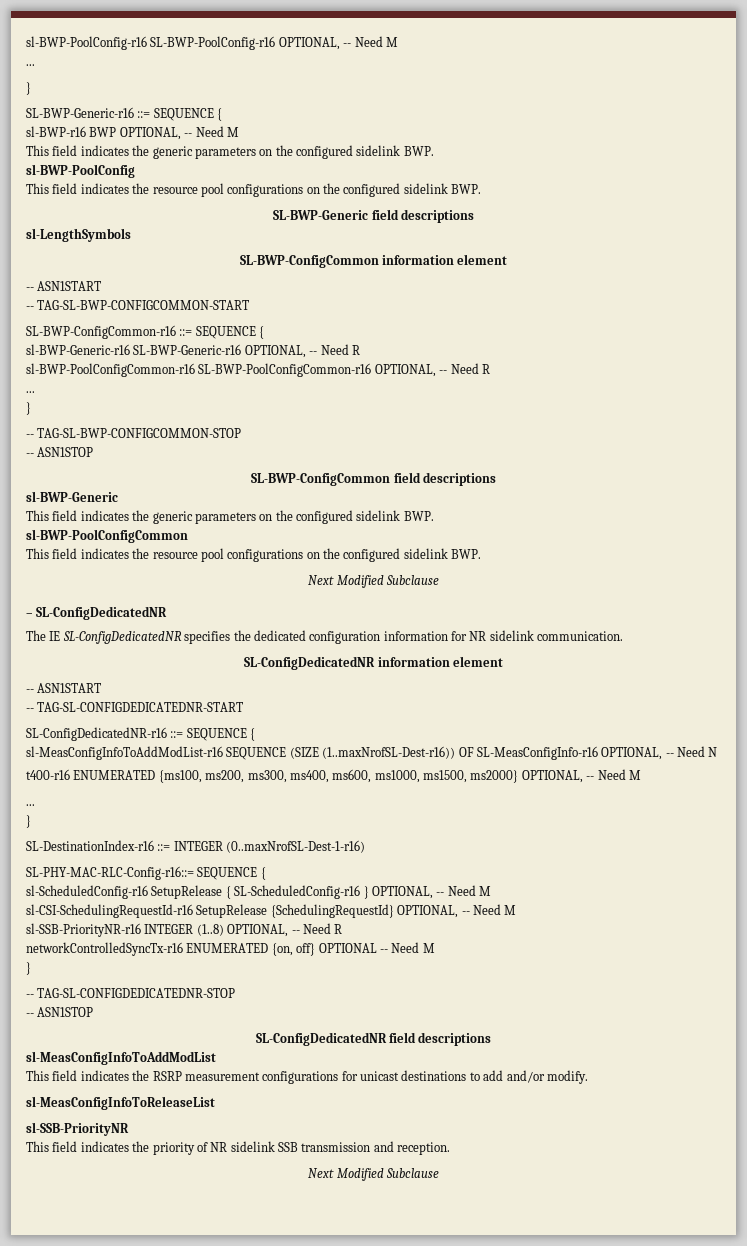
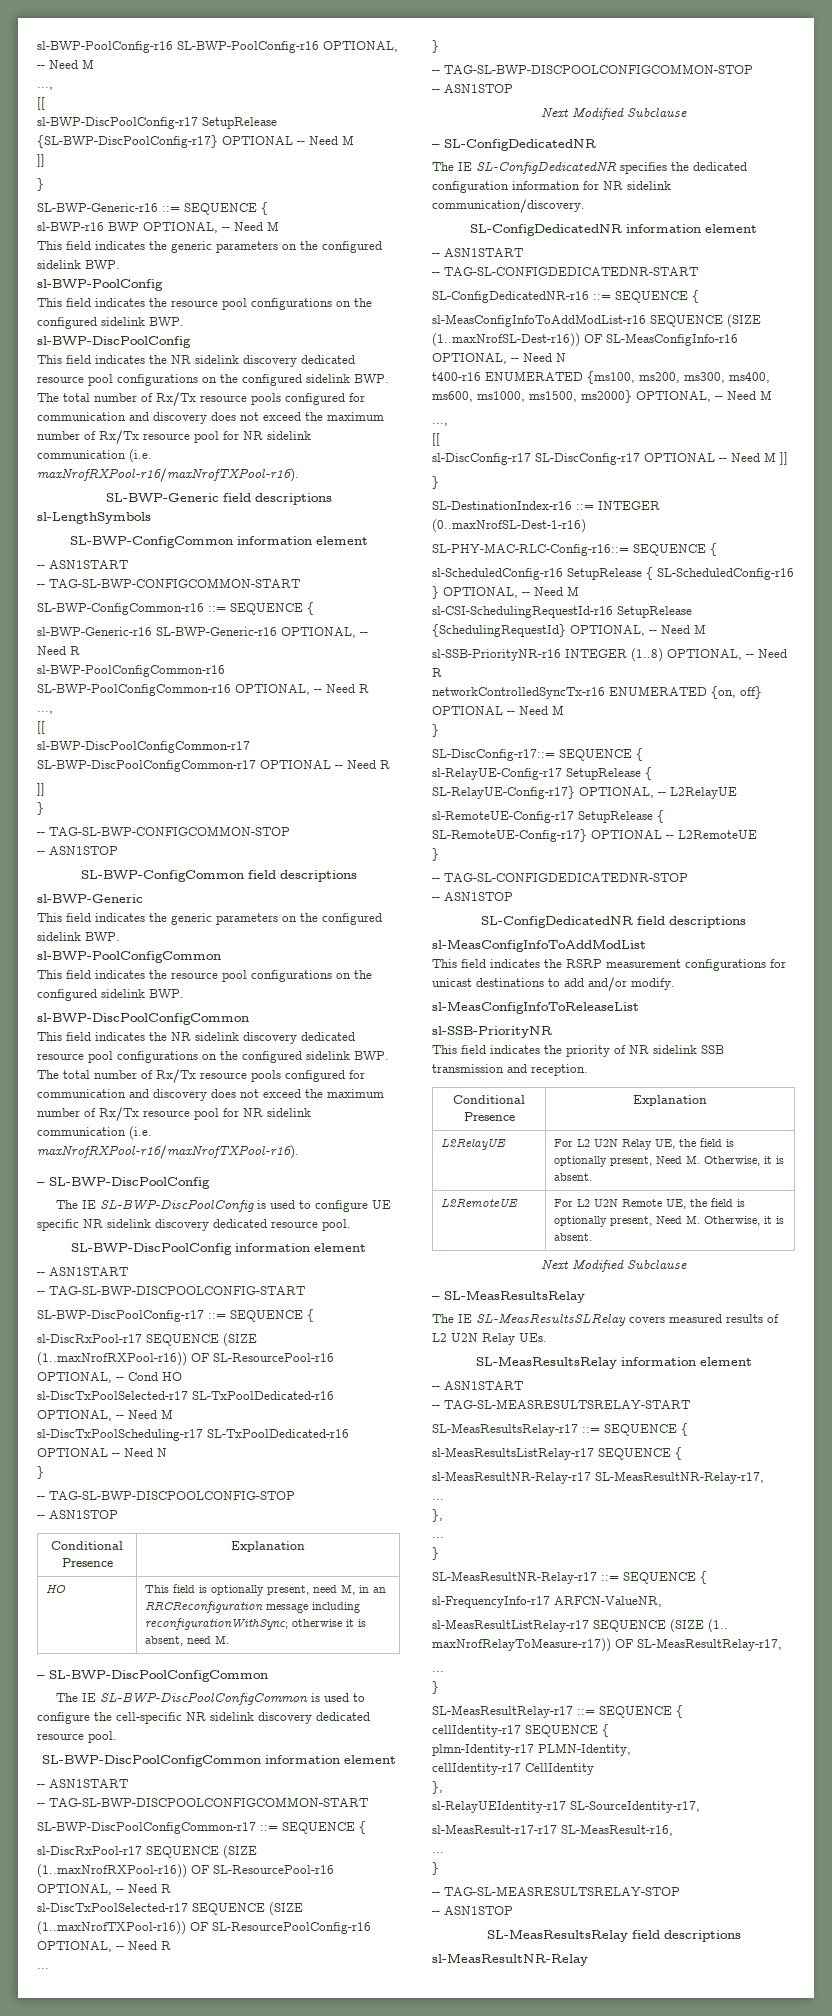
[26,64,35,66] ... -> [37,87,53,90] [37,97,45,110] [37,117,277,129] [37,135,354,148] [37,154,45,167] ..., // [[ // sl-BWP-DiscPoolConfig-r17 SetupRelease {SL-BWP-DiscPoolConfig-r17} OPTIONAL -- Need M // ]]
(482, 189) none -> [37,336,191,348] [37,355,355,367] [37,374,389,386] [37,392,365,406] [37,412,384,424] [37,430,311,444] [37,449,152,463] [37,468,299,482] // sl-BWP-DiscPoolConfig // This field indicates the NR sidelink discovery dedicated resource pool configurations on the configured sidelink BWP. The total number of Rx/Tx resource pools configured for communication and discovery does not exceed the maximum number of Rx/Tx resource pool for NR sidelink communication (i.e. maxNrofRXPool-r16/maxNrofTXPool-r16).
[26,391,35,393] ... -> [37,711,53,714] [37,721,45,734] [37,741,250,753] [37,760,390,772] [37,783,45,796] ..., // [[ // sl-BWP-DiscPoolConfigCommon-r17 SL-BWP-DiscPoolConfigCommon-r17 OPTIONAL -- Need R // ]]
(482, 554) none -> [37,1013,249,1025] [37,1032,355,1044] [37,1051,389,1063] [37,1069,365,1083] [37,1089,384,1101] [37,1107,311,1121] [37,1126,152,1140] [37,1145,299,1159] [37,1177,210,1189] [55,1199,391,1212] [37,1219,351,1231] [71,1243,366,1255] [37,1267,128,1276] [37,1286,305,1295] [37,1309,314,1322] [37,1333,257,1347] [37,1352,334,1366] [37,1372,182,1383] [37,1391,334,1400] [37,1409,173,1421] [37,1429,349,1441] [37,1448,167,1457] [37,1466,44,1479] [37,1491,295,1500] [37,1510,118,1519] [51,1541,123,1550] [61,1558,113,1567] [231,1541,305,1552] [45,1585,66,1593] [144,1584,386,1596] [144,1601,360,1613] [144,1618,366,1630] [144,1635,229,1646] [37,1670,268,1682] [55,1692,365,1705] [37,1712,370,1724] [37,1731,117,1743] [41,1755,396,1767] [37,1779,128,1788] [37,1797,368,1807] [37,1821,366,1834] [37,1845,257,1859] [37,1864,334,1878] [37,1884,171,1895] [37,1902,303,1916] [37,1921,371,1935] [37,1941,171,1952] [37,1968,49,1969] [432,40,439,53] [432,64,753,74] [432,84,513,93] // sl-BWP-DiscPoolConfigCommon // This field indicates the NR sidelink discovery dedicated resource pool configurations on the configured sidelink BWP. The total number of Rx/Tx resource pools configured for communication and discovery does not exceed the maximum number of Rx/Tx resource pool for NR sidelink communication (i.e. maxNrofRXPool-r16/maxNrofTXPool-r16). // – SL-BWP-DiscPoolConfig // The IE SL-BWP-DiscPoolConfig is used to configure UE specific NR sidelink discovery dedicated resource pool. // SL-BWP-DiscPoolConfig information element // -- ASN1START // -- TAG-SL-BWP-DISCPOOLCONFIG-START // SL-BWP-DiscPoolConfig-r17 ::= SEQUENCE { // sl-DiscRxPool-r17 SEQUENCE (SIZE (1..maxNrofRXPool-r16)) OF SL-ResourcePool-r16 OPTIONAL, -- Cond HO // sl-DiscTxPoolSelected-r17 SL-TxPoolDedicated-r16 OPTIONAL, -- Need M // sl-DiscTxPoolScheduling-r17 SL-TxPoolDedicated-r16 OPTIONAL -- Need N // } // -- TAG-SL-BWP-DISCPOOLCONFIG-STOP // -- ASN1STOP // Conditional Presence | Explanation // HO | This field is optionally present, need M, in an RRCReconfiguration message including reconfigurationWithSync; otherwise it is absent, need M. // – SL-BWP-DiscPoolConfigCommon // The IE SL-BWP-DiscPoolConfigCommon is used to configure the cell-specific NR sidelink discovery dedicated resource pool. // SL-BWP-DiscPoolConfigCommon information element // -- ASN1START // -- TAG-SL-BWP-DISCPOOLCONFIGCOMMON-START // SL-BWP-DiscPoolConfigCommon-r17 ::= SEQUENCE { // sl-DiscRxPool-r17 SEQUENCE (SIZE (1..maxNrofRXPool-r16)) OF SL-ResourcePool-r16 OPTIONAL, -- Need R // sl-DiscTxPoolSelected-r17 SEQUENCE (SIZE (1..maxNrofTXPool-r16)) OF SL-ResourcePoolConfig-r16 OPTIONAL, -- Need R // ... // } // -- TAG-SL-BWP-DISCPOOLCONFIGCOMMON-STOP // -- ASN1STOP
[537,631,624,641] communication. -> [432,199,585,213] communication/discovery.
[26,804,35,806] ... -> [432,423,448,426] [432,433,440,446] [432,452,788,465] ..., // [[ // sl-DiscConfig-r17 SL-DiscConfig-r17 OPTIONAL -- Need M ]]
(31, 968) none -> [432,748,643,761] [432,767,652,780] [432,786,737,799] [432,810,664,823] [432,829,757,842] [432,848,439,861] // SL-DiscConfig-r17::= SEQUENCE { // sl-RelayUE-Config-r17 SetupRelease { SL-RelayUE-Config-r17} OPTIONAL, -- L2RelayUE // sl-RemoteUE-Config-r17 SetupRelease { SL-RemoteUE-Config-r17} OPTIONAL -- L2RemoteUE // }
[308,1168,439,1181] // Next Modified Subclause -> [453,1095,525,1104] [463,1112,515,1121] [633,1095,707,1106] [440,1139,506,1150] [553,1138,734,1150] [553,1155,784,1167] [553,1173,592,1181] [440,1199,518,1207] [553,1198,745,1209] [553,1215,784,1227] [553,1233,592,1241] [541,1259,687,1272] [432,1290,585,1303] [432,1313,779,1326] [432,1333,547,1345] [475,1356,752,1369] [432,1381,523,1390] [432,1399,690,1409] [432,1423,688,1436] [432,1447,682,1460] [432,1471,764,1484] [432,1499,444,1500] [432,1509,443,1522] [432,1537,444,1538] [432,1547,439,1560] [432,1571,707,1584] [432,1596,662,1608] [432,1619,728,1633] [432,1638,782,1652] [432,1671,444,1672] [432,1681,439,1694] [432,1705,683,1718] [432,1724,609,1737] [432,1743,631,1756] [432,1763,594,1775] [432,1781,443,1794] [432,1801,700,1813] [432,1824,673,1836] [432,1852,444,1853] [432,1862,439,1875] [432,1886,680,1896] [432,1906,513,1915] [486,1929,741,1942] [432,1953,588,1966] // Conditional Presence | Explanation // L2RelayUE | For L2 U2N Relay UE, the field is optionally present, Need M. Otherwise, it is absent. // L2RemoteUE | For L2 U2N Remote UE, the field is optionally present, Need M. Otherwise, it is absent. // Next Modified Subclause // – SL-MeasResultsRelay // The IE SL-MeasResultsSLRelay covers measured results of L2 U2N Relay UEs. // SL-MeasResultsRelay information element // -- ASN1START // -- TAG-SL-MEASRESULTSRELAY-START // SL-MeasResultsRelay-r17 ::= SEQUENCE { // sl-MeasResultsListRelay-r17 SEQUENCE { // sl-MeasResultNR-Relay-r17 SL-MeasResultNR-Relay-r17, // ... // }, // ... // } // SL-MeasResultNR-Relay-r17 ::= SEQUENCE { // sl-FrequencyInfo-r17 ARFCN-ValueNR, // sl-MeasResultListRelay-r17 SEQUENCE (SIZE (1.. maxNrofRelayToMeasure-r17)) OF SL-MeasResultRelay-r17, // ... // } // SL-MeasResultRelay-r17 ::= SEQUENCE { // cellIdentity-r17 SEQUENCE { // plmn-Identity-r17 PLMN-Identity, // cellIdentity-r17 CellIdentity // }, // sl-RelayUEIdentity-r17 SL-SourceIdentity-r17, // sl-MeasResult-r17-r17 SL-MeasResult-r16, // ... // } // -- TAG-SL-MEASRESULTSRELAY-STOP // -- ASN1STOP // SL-MeasResultsRelay field descriptions // sl-MeasResultNR-Relay

